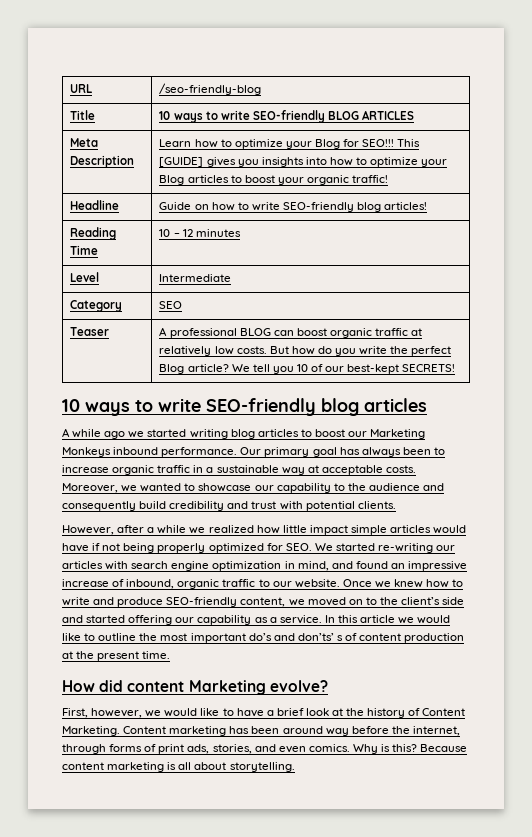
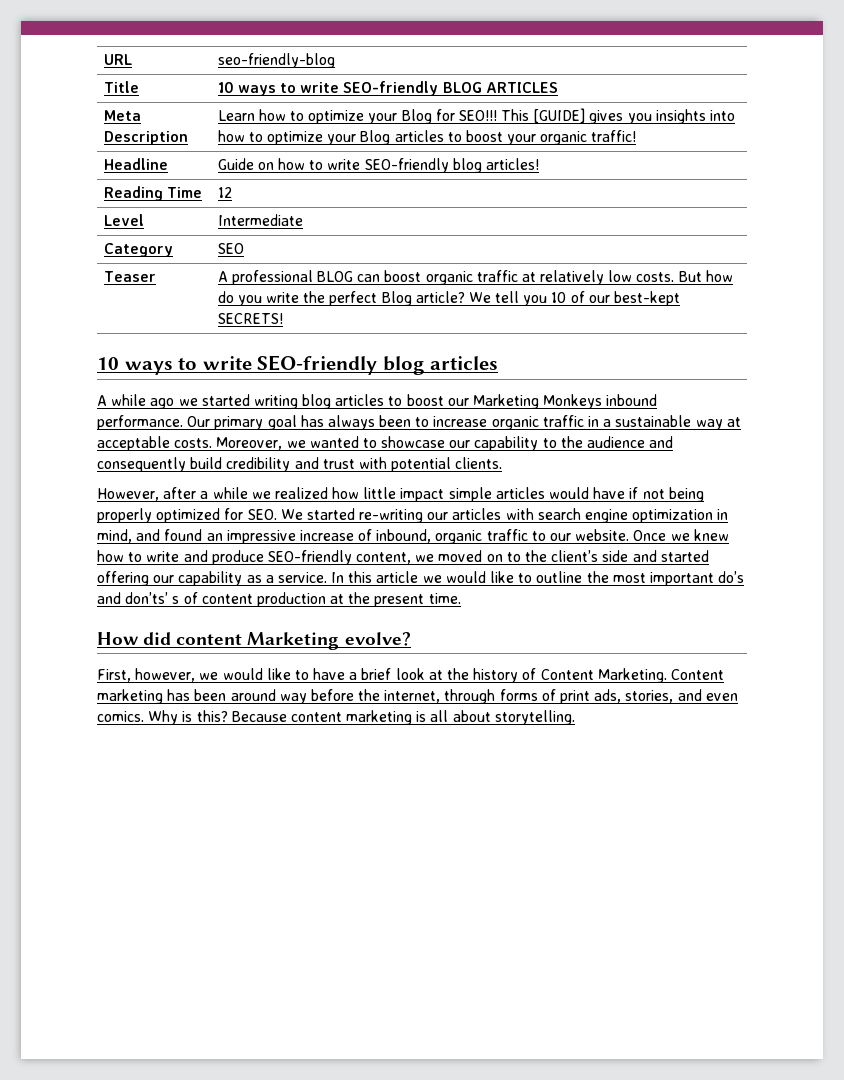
[159,83,262,95] /seo-friendly-blog -> [217,53,335,68] seo-friendly-blog
[159,229,180,237] 10 – -> (202, 192) none
[195,229,241,237] minutes -> (232, 192) none

